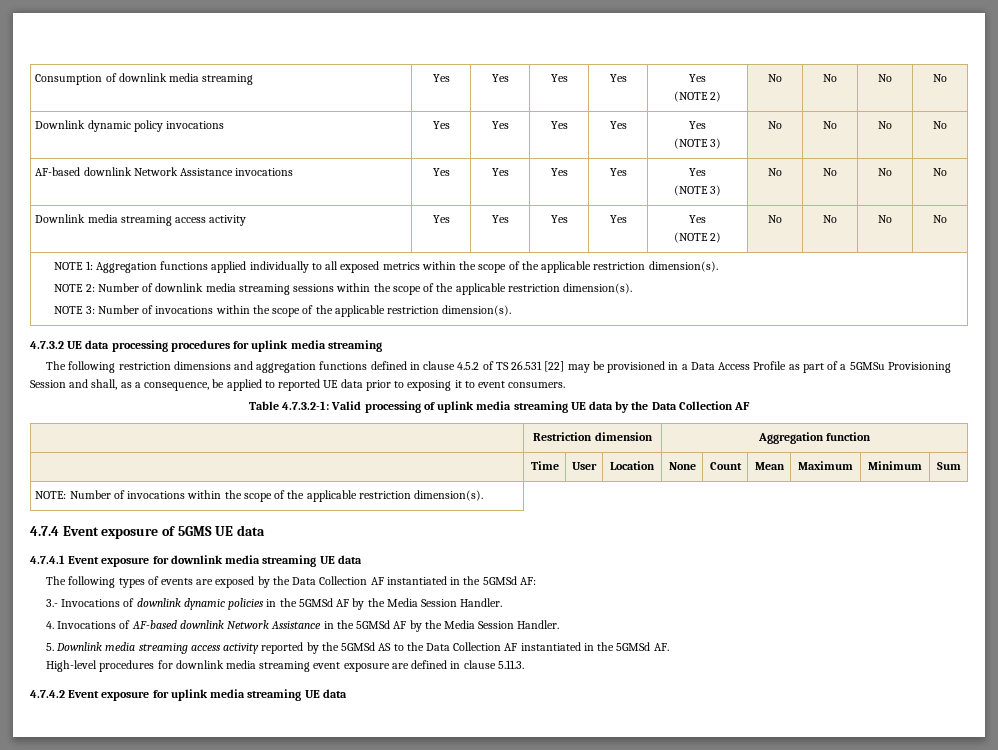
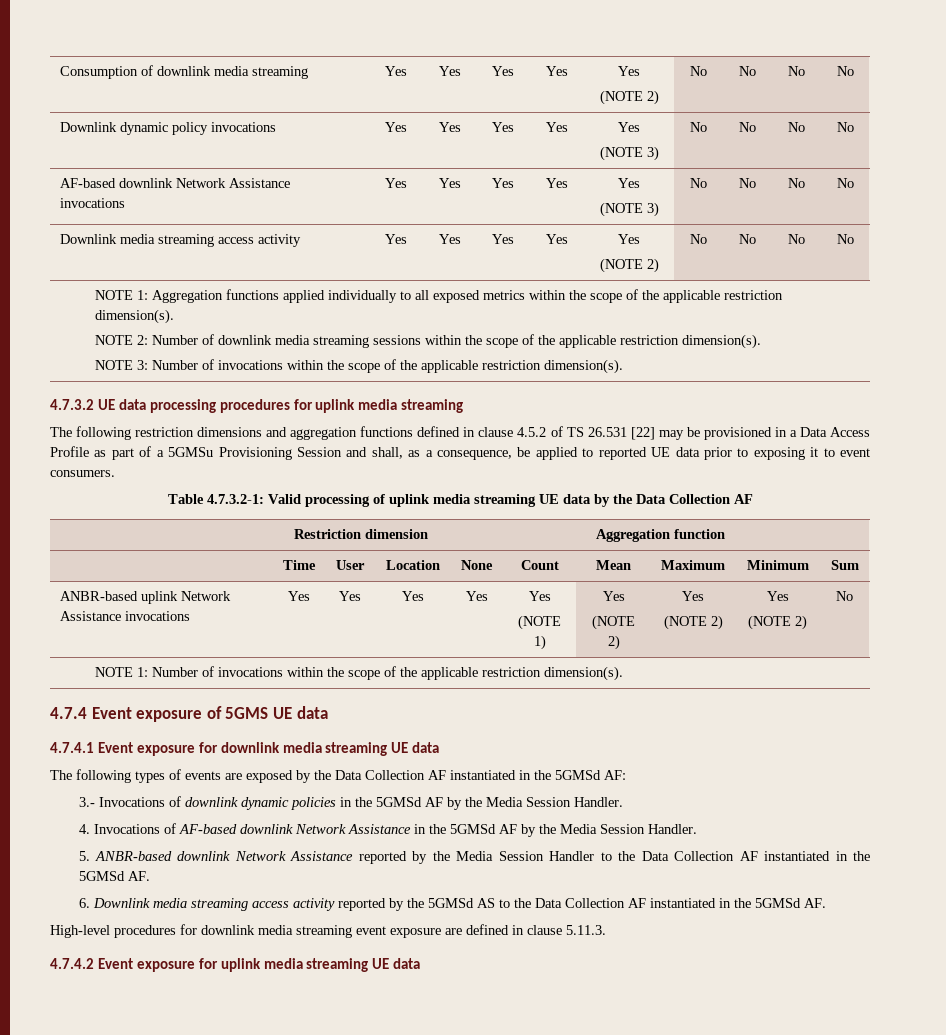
[35,491,67,499] NOTE: -> [60,591,232,604] [60,611,191,621] [287,591,310,601] [339,591,361,601] [401,591,424,601] [465,591,488,601] [528,591,551,601] [518,615,561,630] [533,635,546,650] [602,591,625,601] [592,615,635,630] [607,635,620,650] [682,591,704,601] [663,615,723,630] [766,591,789,601] [748,615,807,630] [836,591,853,601] [94,667,148,677] ANBR-based uplink Network Assistance invocations | Yes | Yes | Yes | Yes | Yes // (NOTE 1) | Yes // (NOTE 2) | Yes // (NOTE 2) | Yes // (NOTE 2) | No // NOTE 1:
(54, 647) none -> [94,851,870,864] [78,871,150,881] [78,898,90,908] ANBR-based downlink Network Assistance reported by the Media Session Handler to the Data Collection AF instantiated in the 5GMSd AF. // 6.

